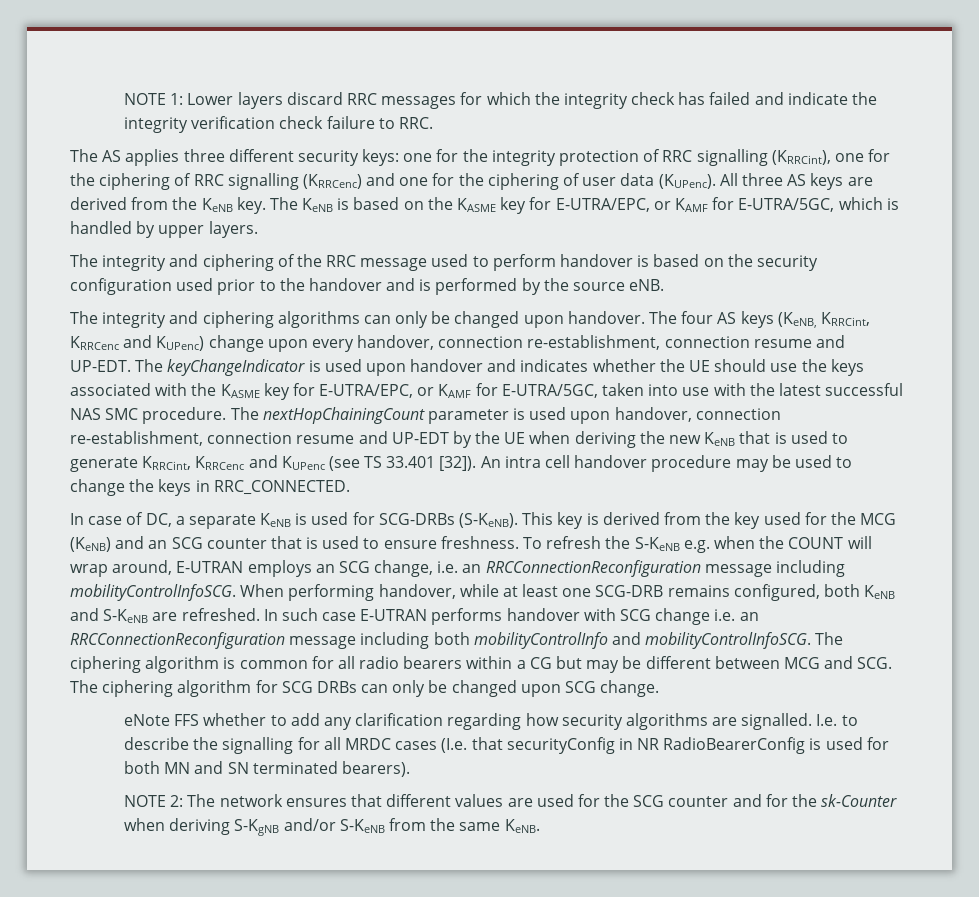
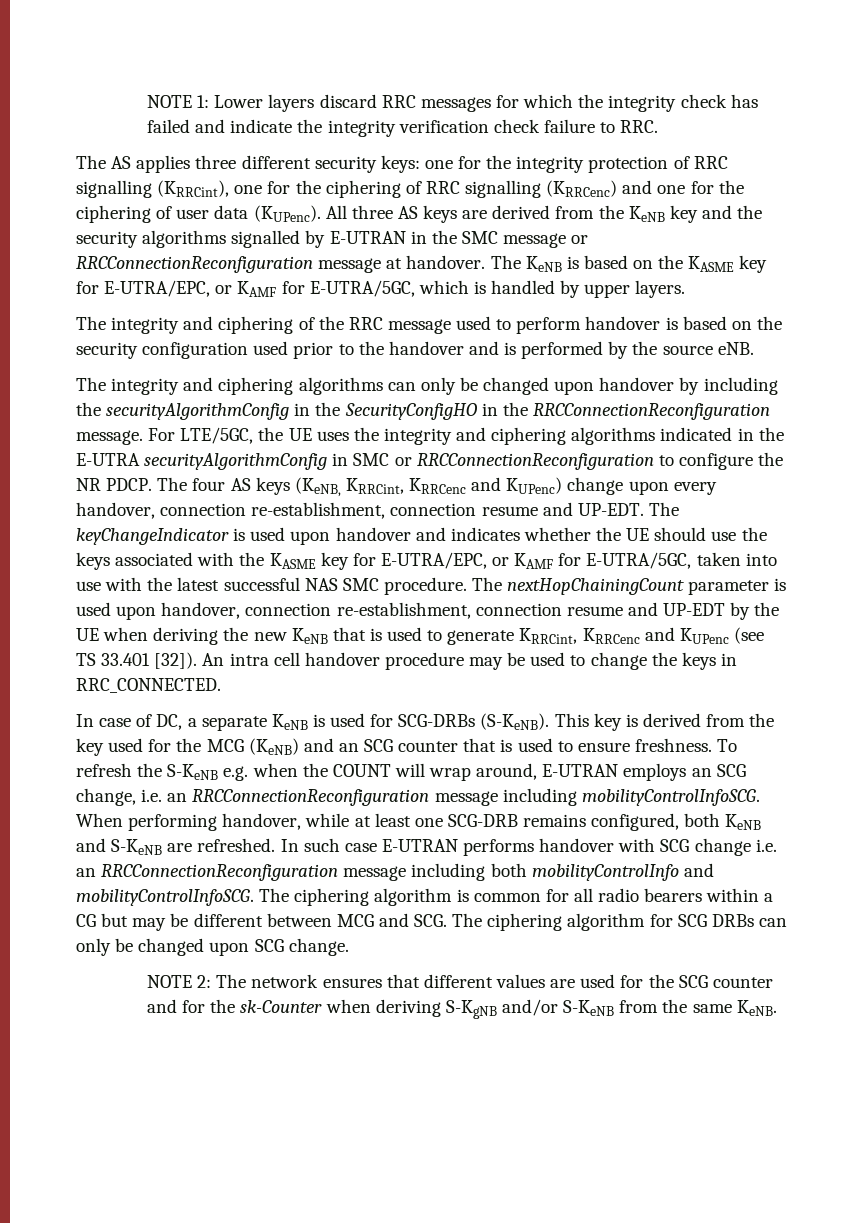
[236,197,266,214] key. -> [669,205,763,223] [76,230,589,248] [76,255,486,273] key and the security algorithms signalled by E-UTRAN in the SMC message or RRCConnectionReconfiguration message at handover.
[567,311,645,324] handover. -> [599,377,778,395] [76,402,770,420] [76,427,784,445] [76,452,784,470] [76,478,153,491] handover by including the securityAlgorithmConfig in the SecurityConfigHO in the RRCConnectionReconfiguration message. For LTE/5GC, the UE uses the integrity and ciphering algorithms indicated in the E-UTRA securityAlgorithmConfig in SMC or RRCConnectionReconfiguration to configure the NR PDCP.
[124,713,858,730] [124,737,889,754] [124,761,411,777] // eNote FFS whether to add any clarification regarding how security algorithms are signalled. I.e. to describe the signalling for all MRDC cases (I.e. that securityConfig in NR RadioBearerConfig is used for both MN and SN terminated bearers). -> (349, 947) none

